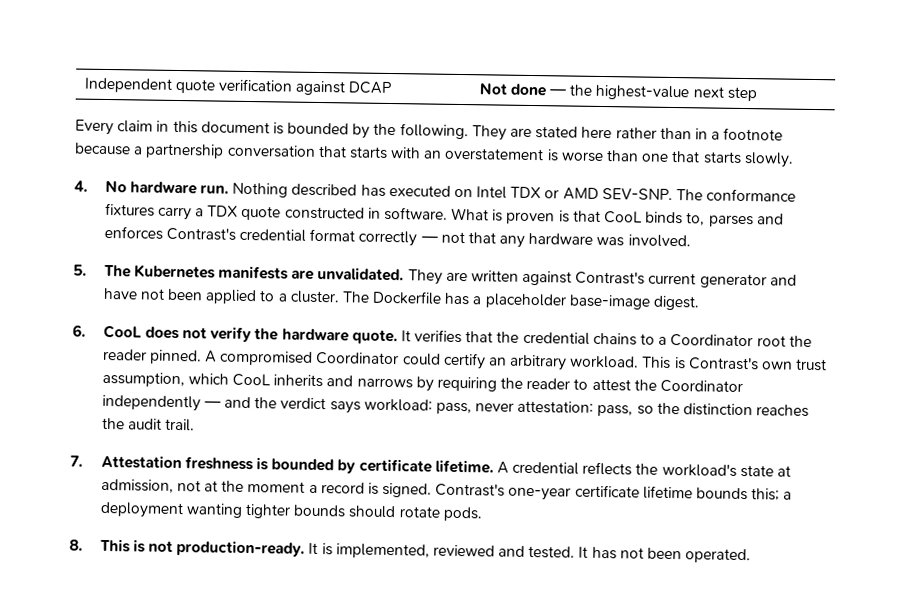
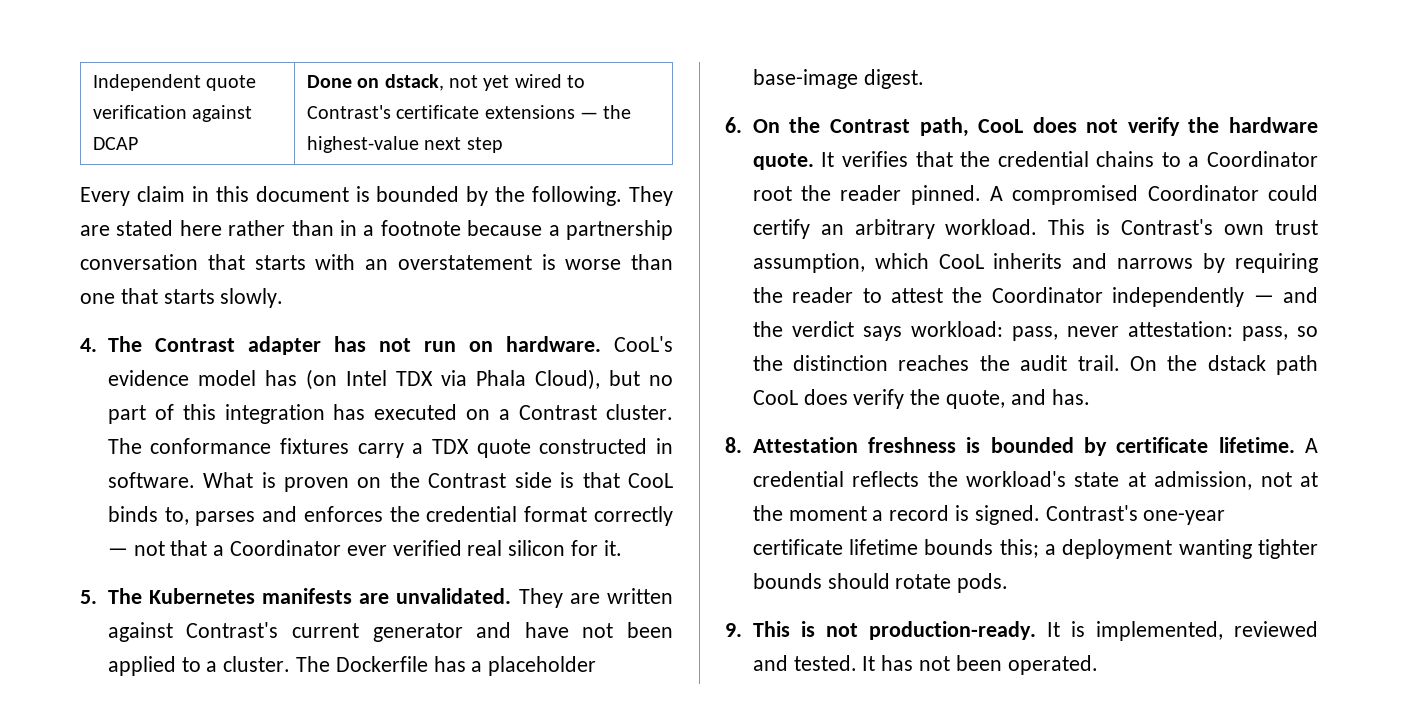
[478,83,547,97] Not done -> [307,74,585,91] [307,105,575,119] Done on dstack, not yet wired to Contrast's certificate extensions
[104,180,673,200] No hardware run. Nothing described has executed on Intel TDX or AMD SEV-SNP. -> [107,336,673,355] [107,369,673,390] [107,404,673,424] The Contrast adapter has not run on hardware. CooL's evidence model has (on Intel TDX via Phala Cloud), but no part of this integration has executed on a Contrast cluster.
(556, 218) none -> [357,472,552,488] on the Contrast side
[165,227,236,241] Contrast's -> [389,506,420,522] the
[499,232,691,248] any hardware was involved. -> [213,540,622,556] a Coordinator ever verified real silicon for it.
(86, 330) none -> [752,117,969,137] On the Contrast path,
[70,455,83,467] // 7. -> [1129,355,1318,375] [752,389,1090,409] [725,437,742,453] On the dstack path CooL does verify the quote, and has. // 8.
[69,539,83,551] 8. -> [725,623,742,637] 9.

